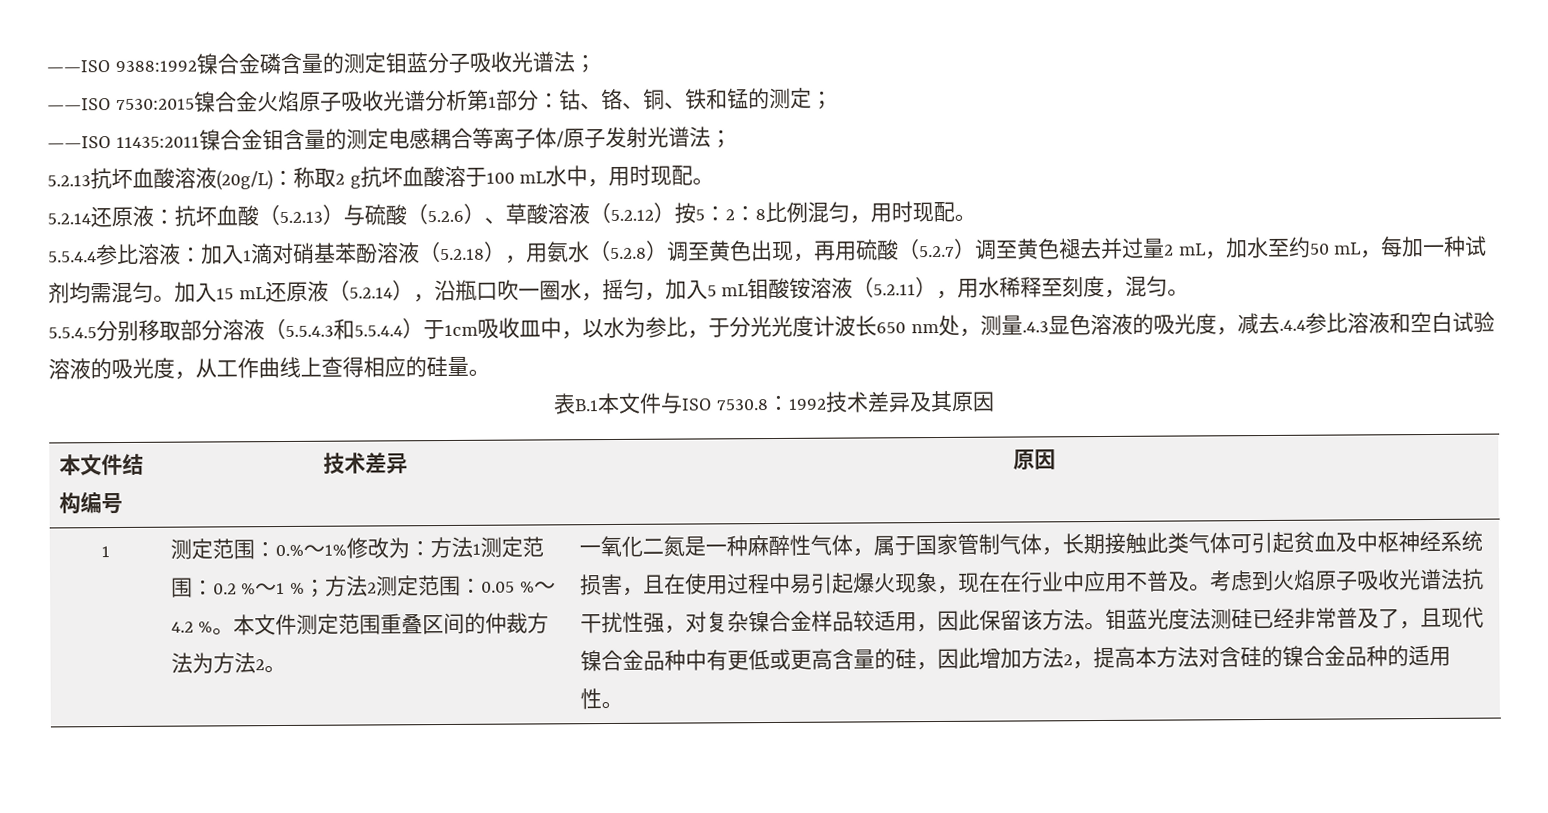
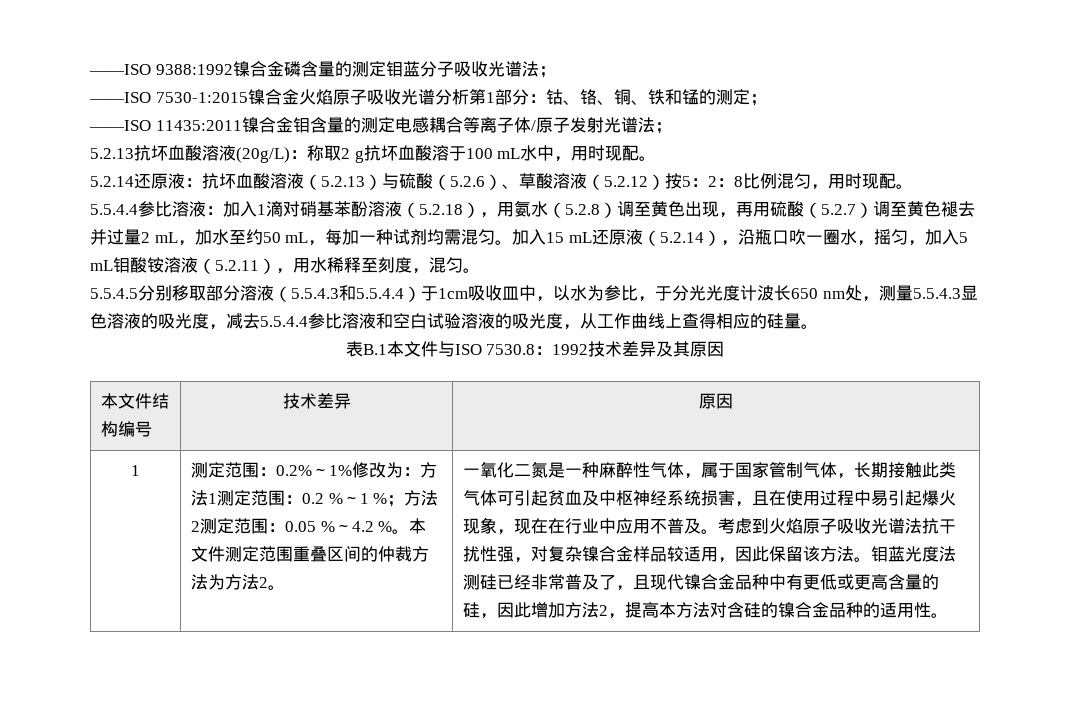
[115,98,195,111] 7530:2015 -> [155,92,248,103] 7530-1:2015
(259, 216) none -> [270,173,304,189] 溶液
[1021,321,1049,333] .4.3 -> [912,288,961,299] 5.5.4.3
[1278,319,1306,331] .4.4 -> [260,316,308,327] 5.5.4.4
[274,544,304,557] 0.% -> [276,465,313,476] 0.2%

